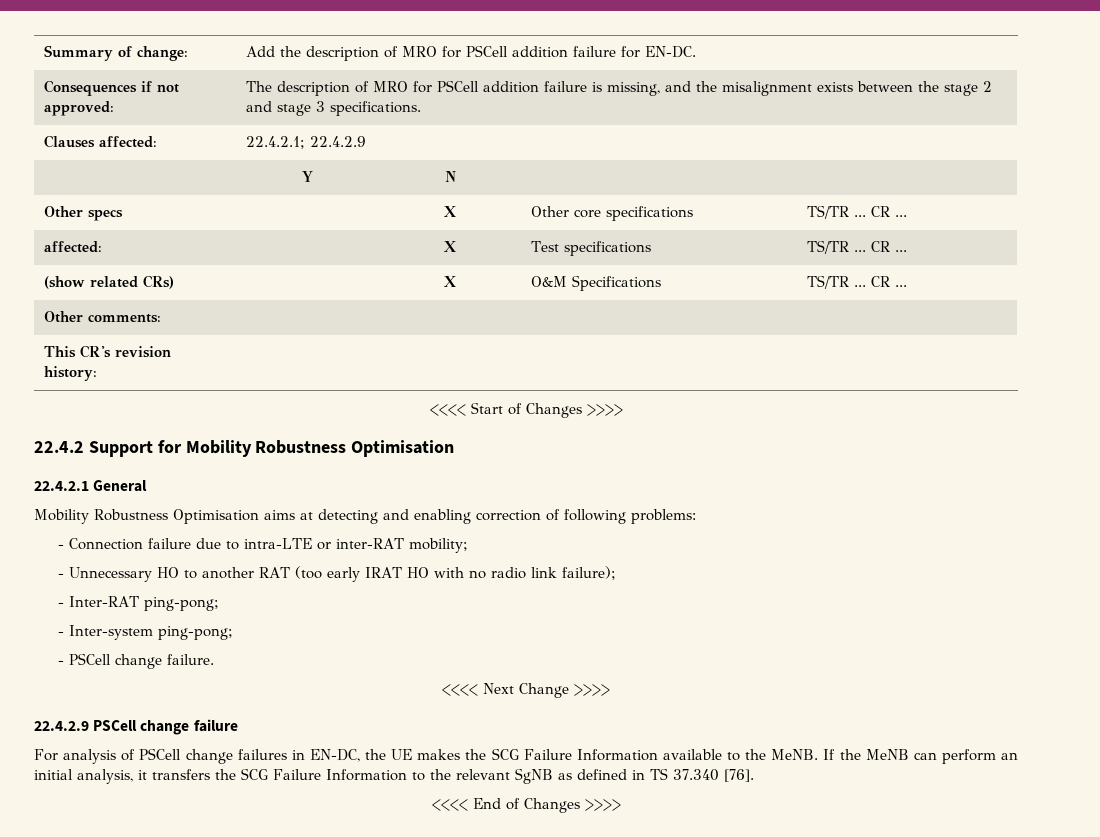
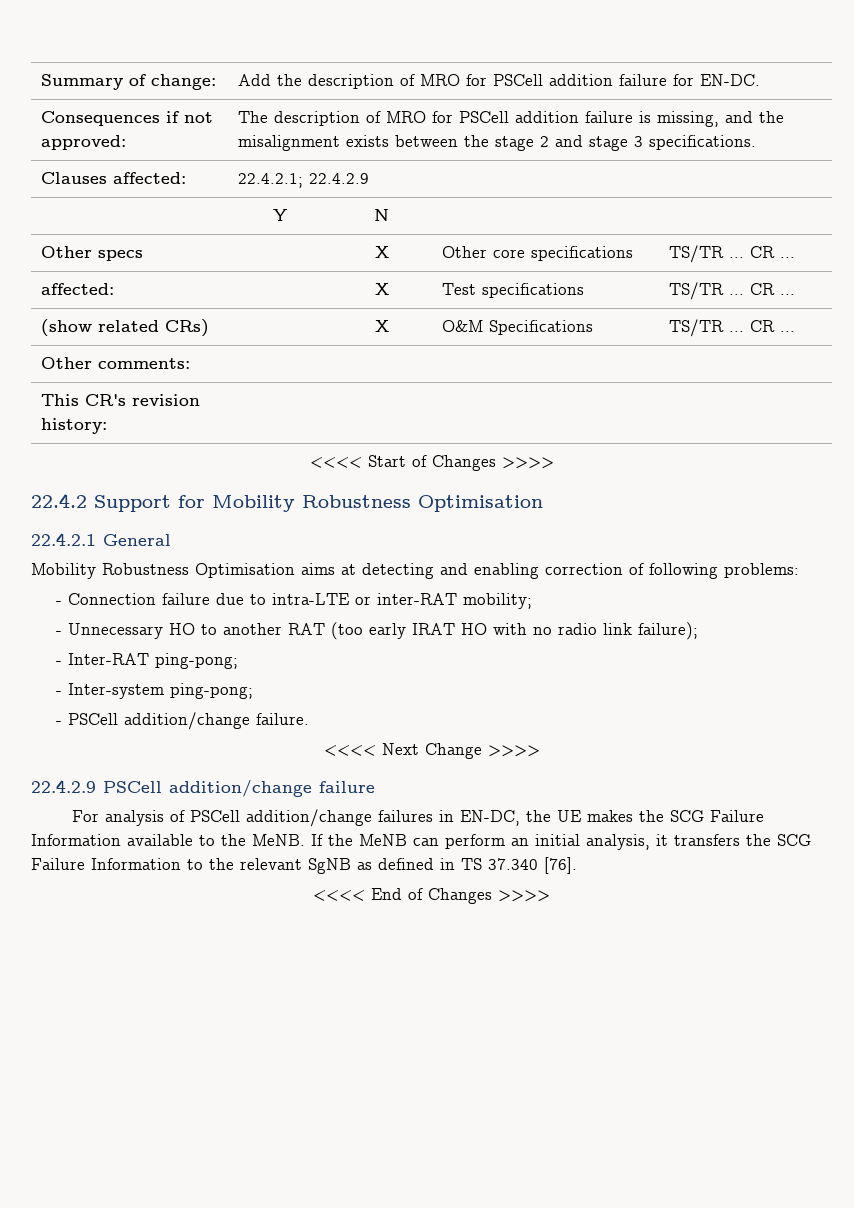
[115,654,163,669] change -> [123,712,250,730] addition/change
[140,720,190,735] change -> [169,780,312,797] addition/change
[185,749,233,764] change -> [246,809,373,827] addition/change

